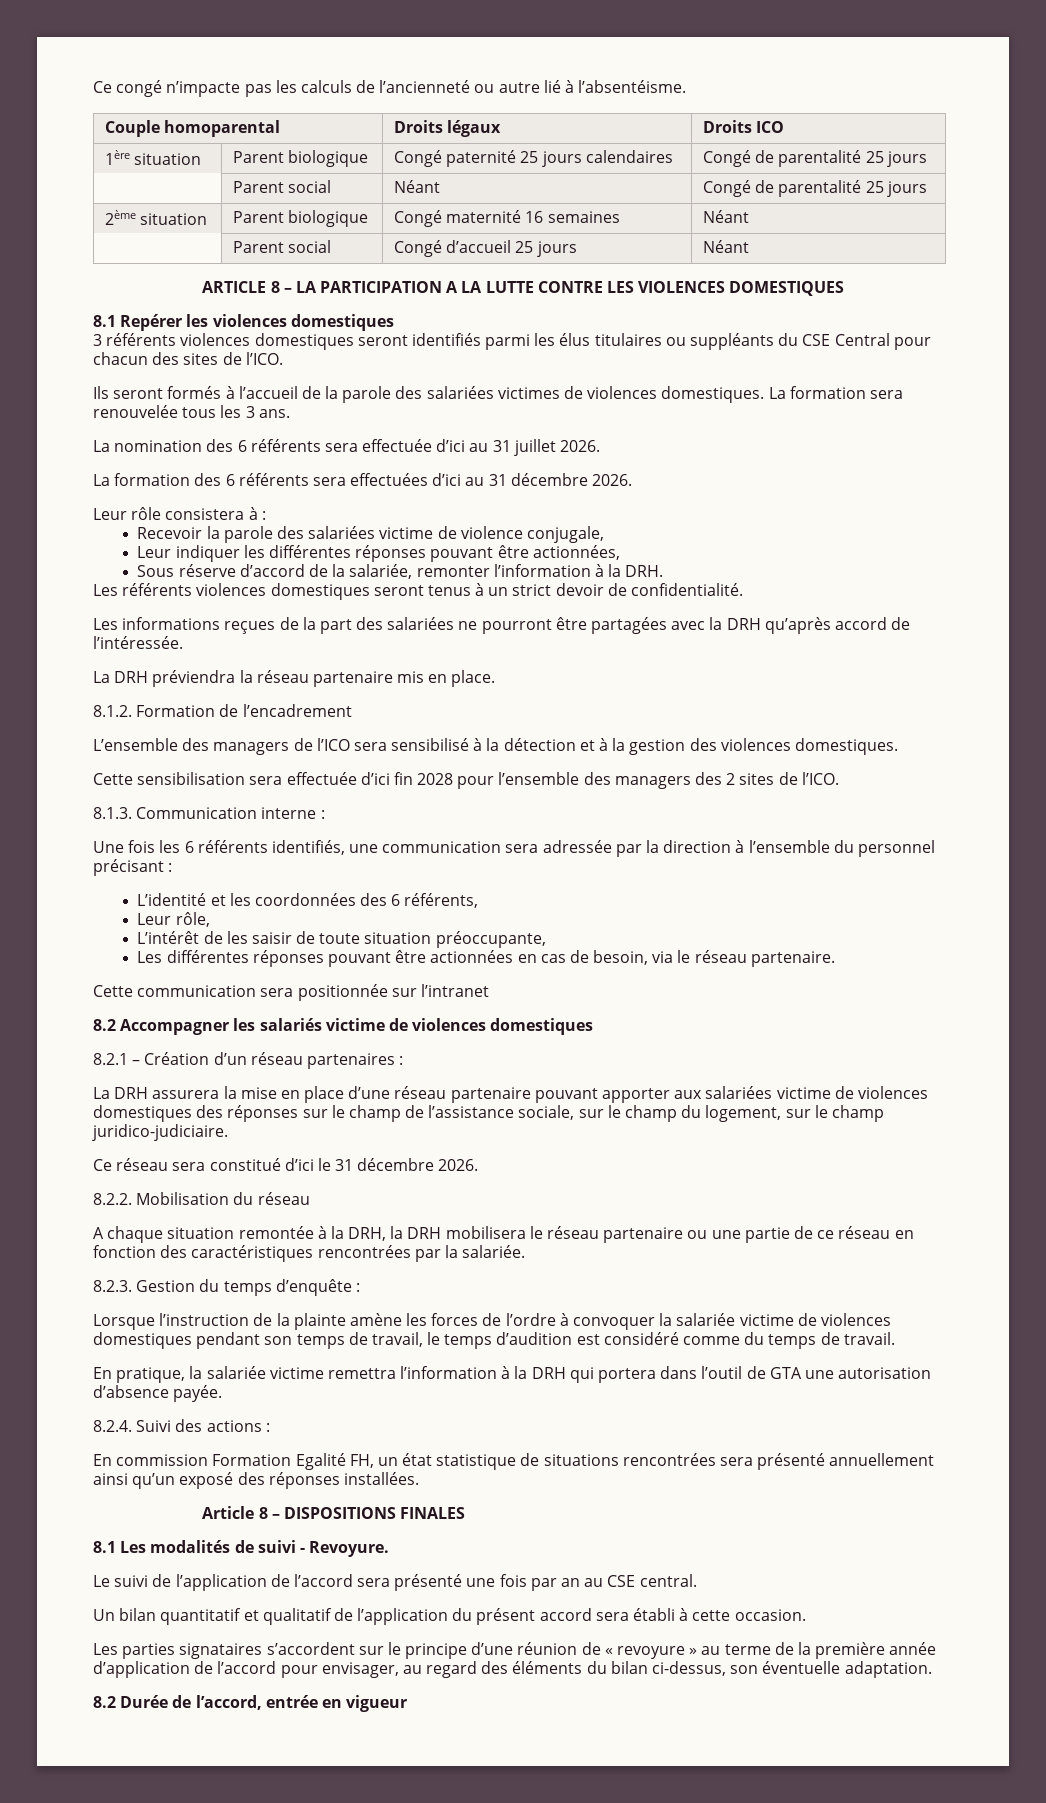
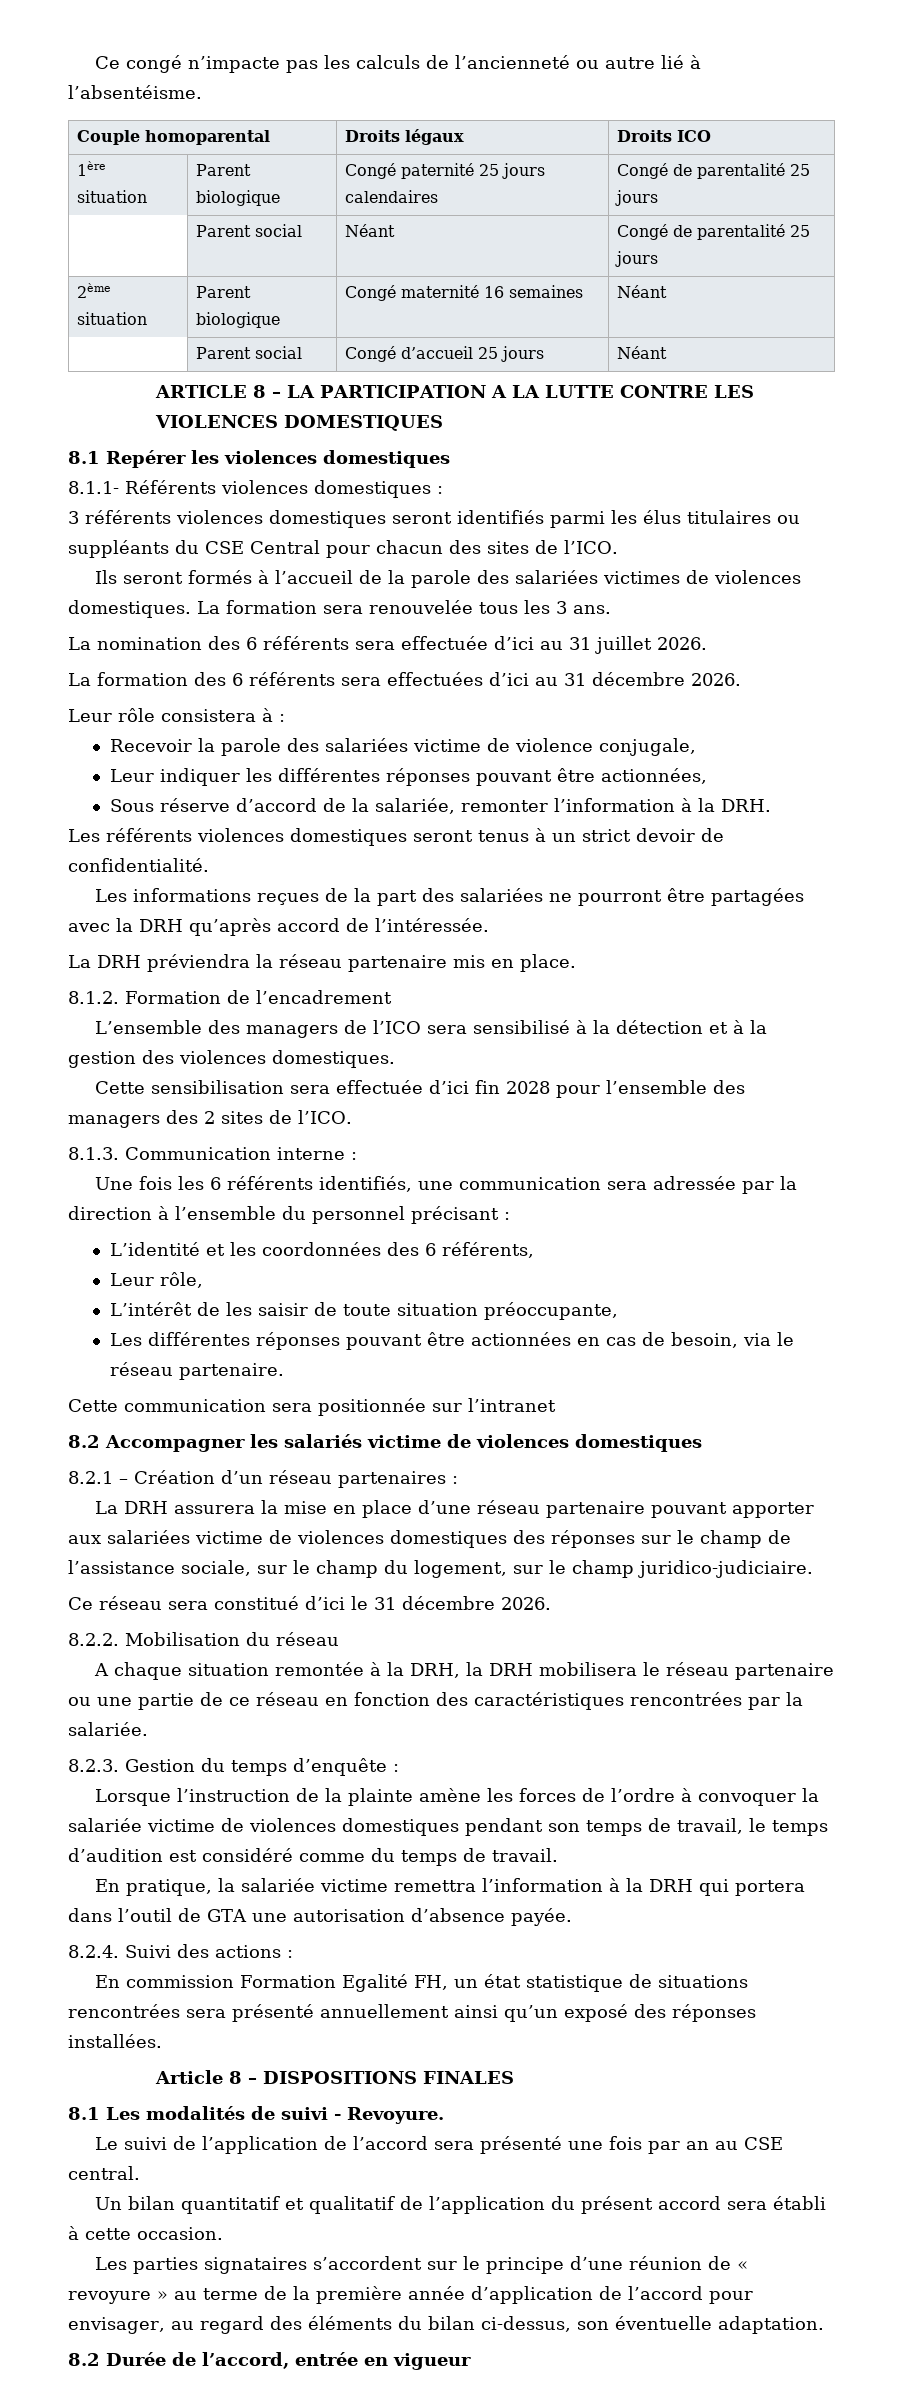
(394, 322) none -> [68,480,443,498] // 8.1.1- Référents violences domestiques :

